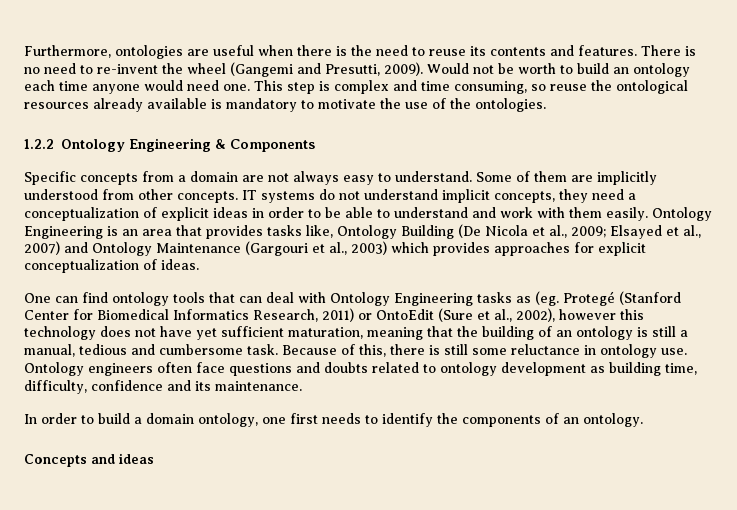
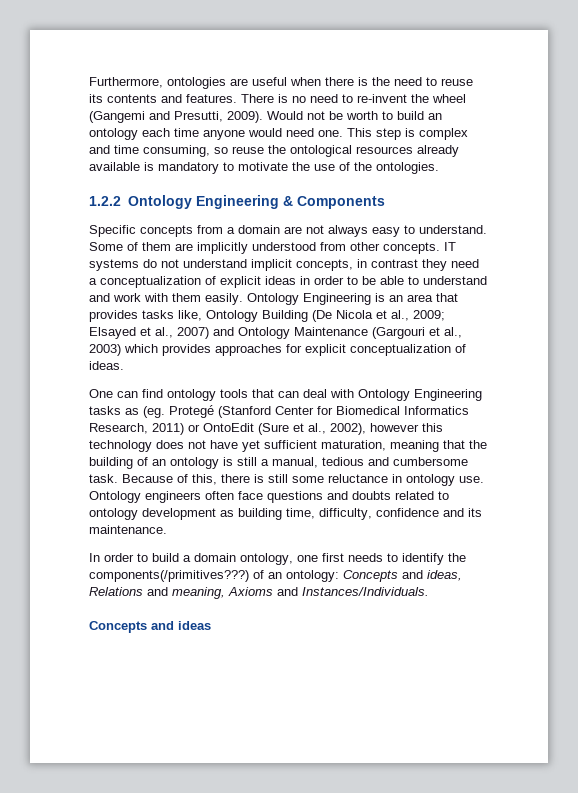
(555, 197) none -> [357,259,418,268] in contrast
[462,413,643,427] components of an ontology. -> [89,570,462,582] [89,587,429,599] components(/primitives???) of an ontology: Concepts and ideas, Relations and meaning, Axioms and Instances/Individuals.

